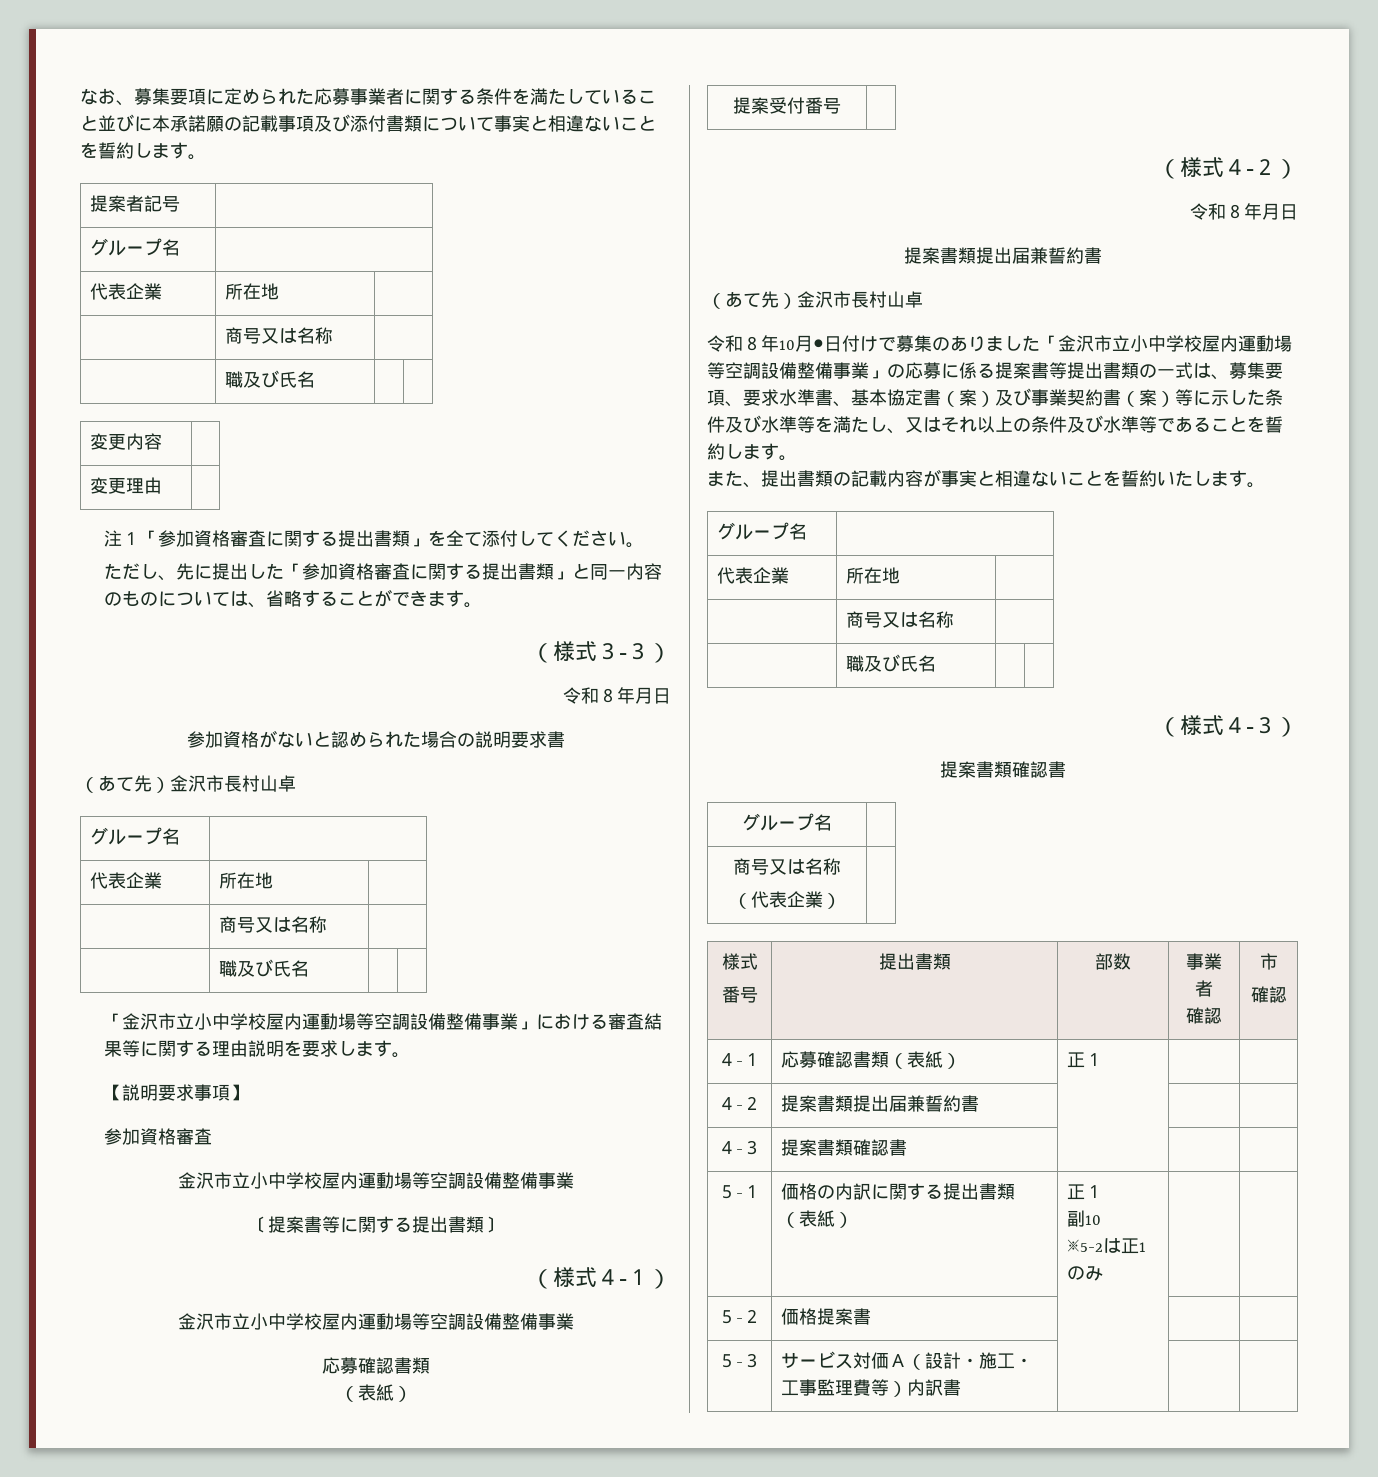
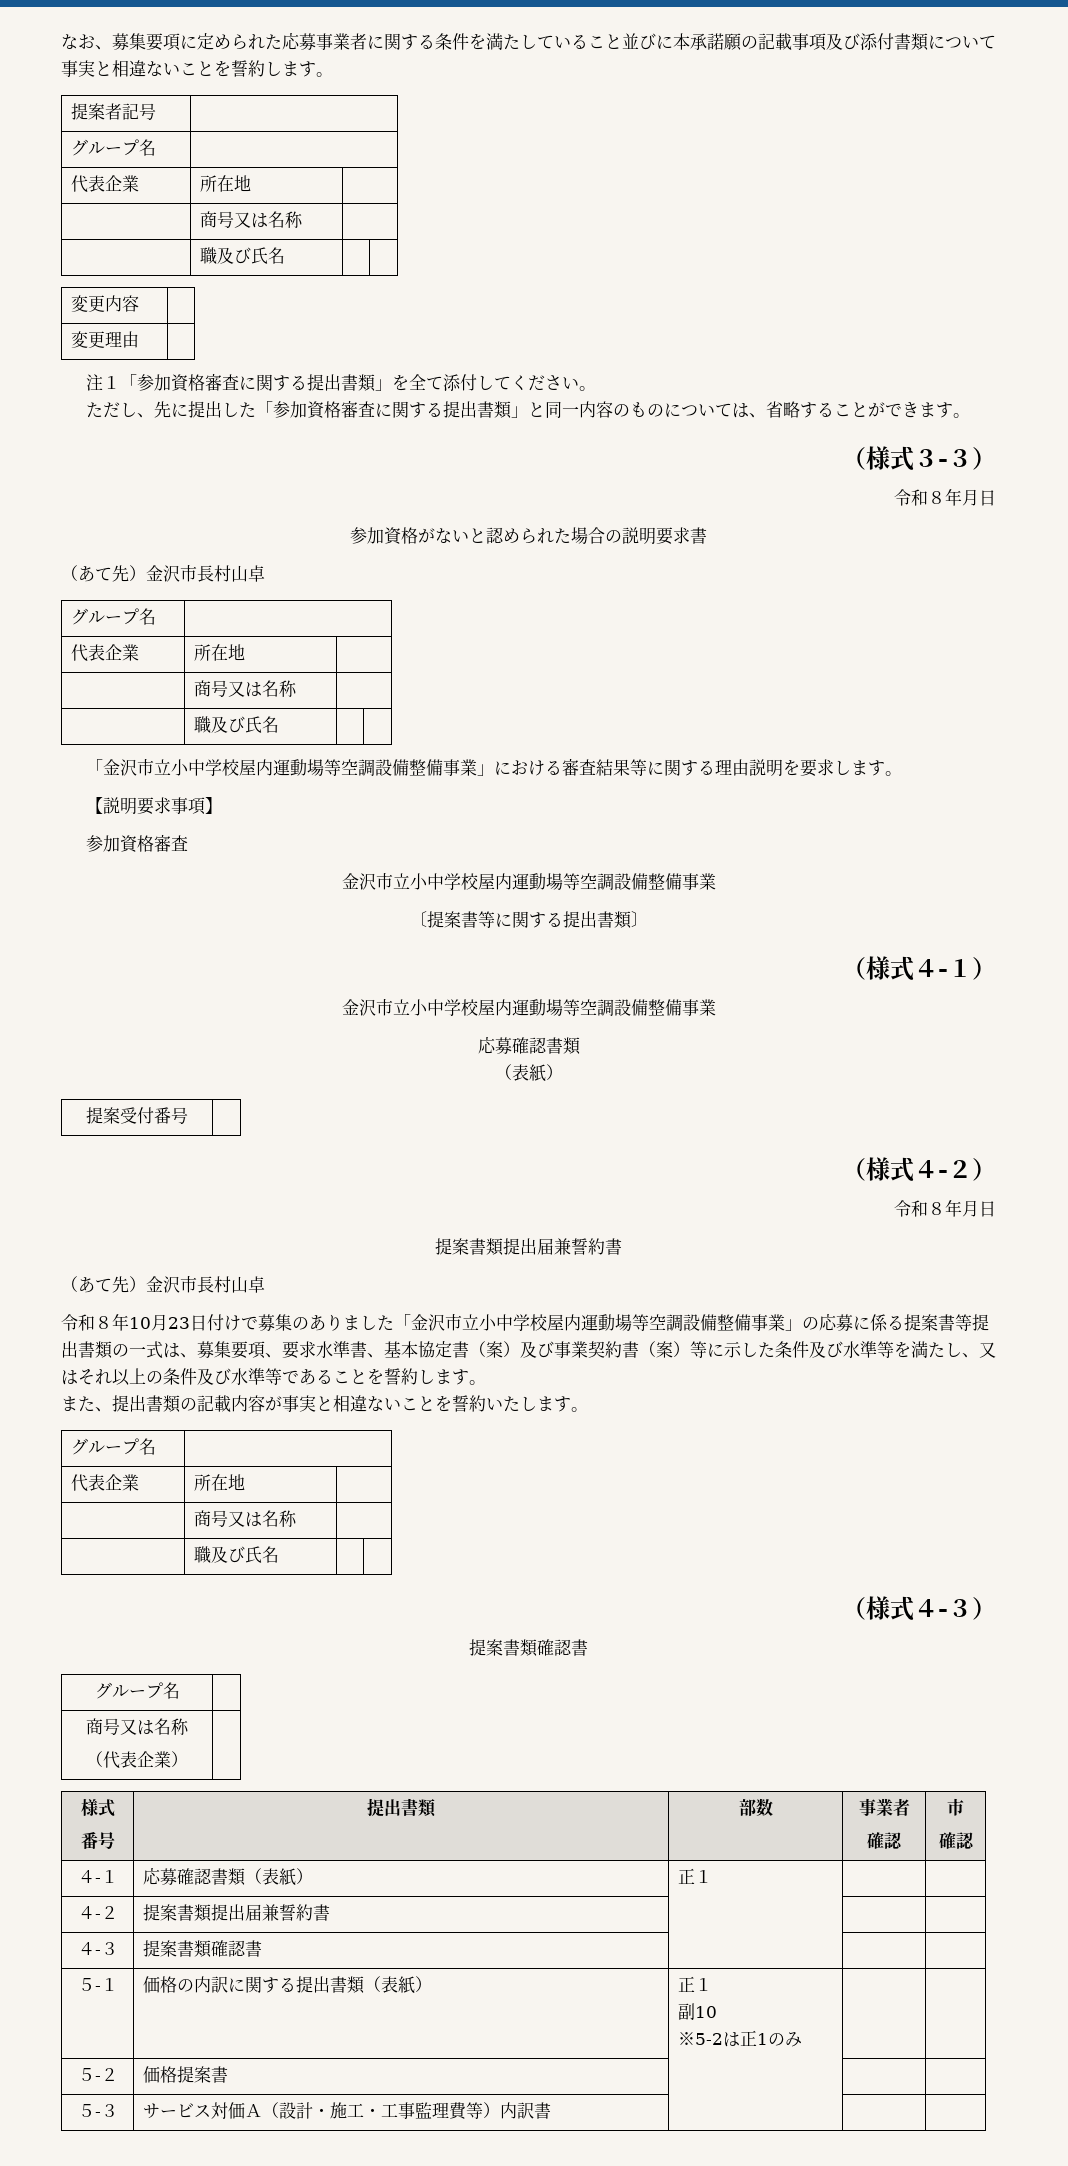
[813,339,824,350] ● -> [168,1317,190,1329] 23

